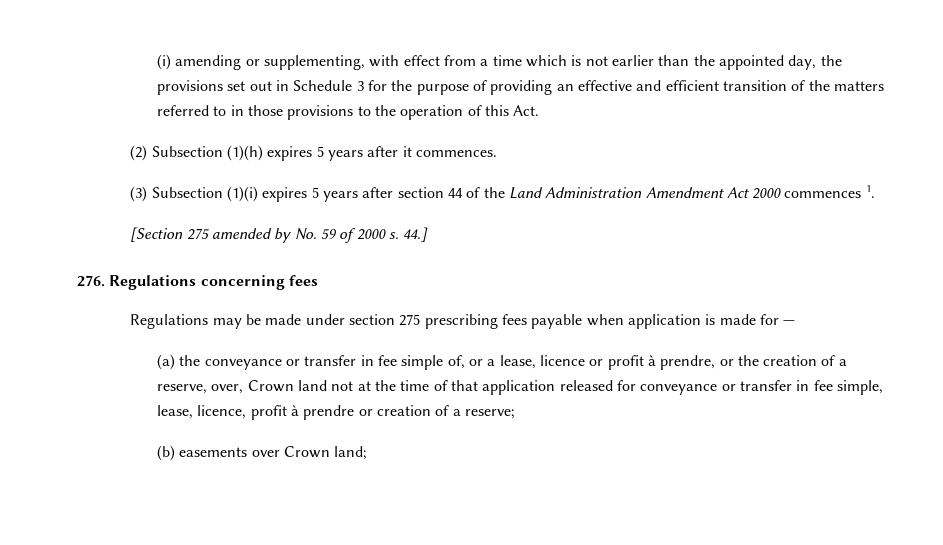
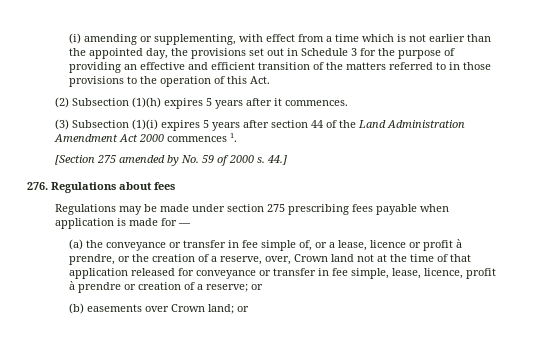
[200,275,285,290] concerning -> [119,182,152,190] about
(515, 414) none -> [250,284,263,290] or
(368, 453) none -> [236,306,249,312] or

